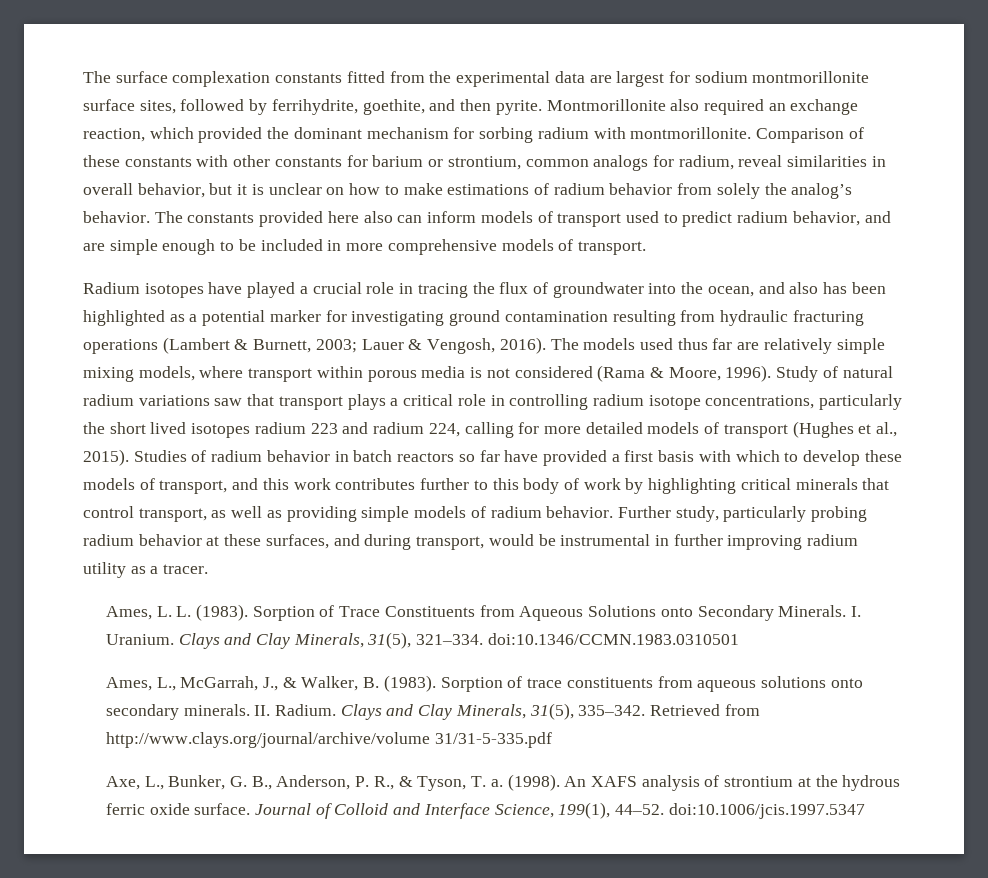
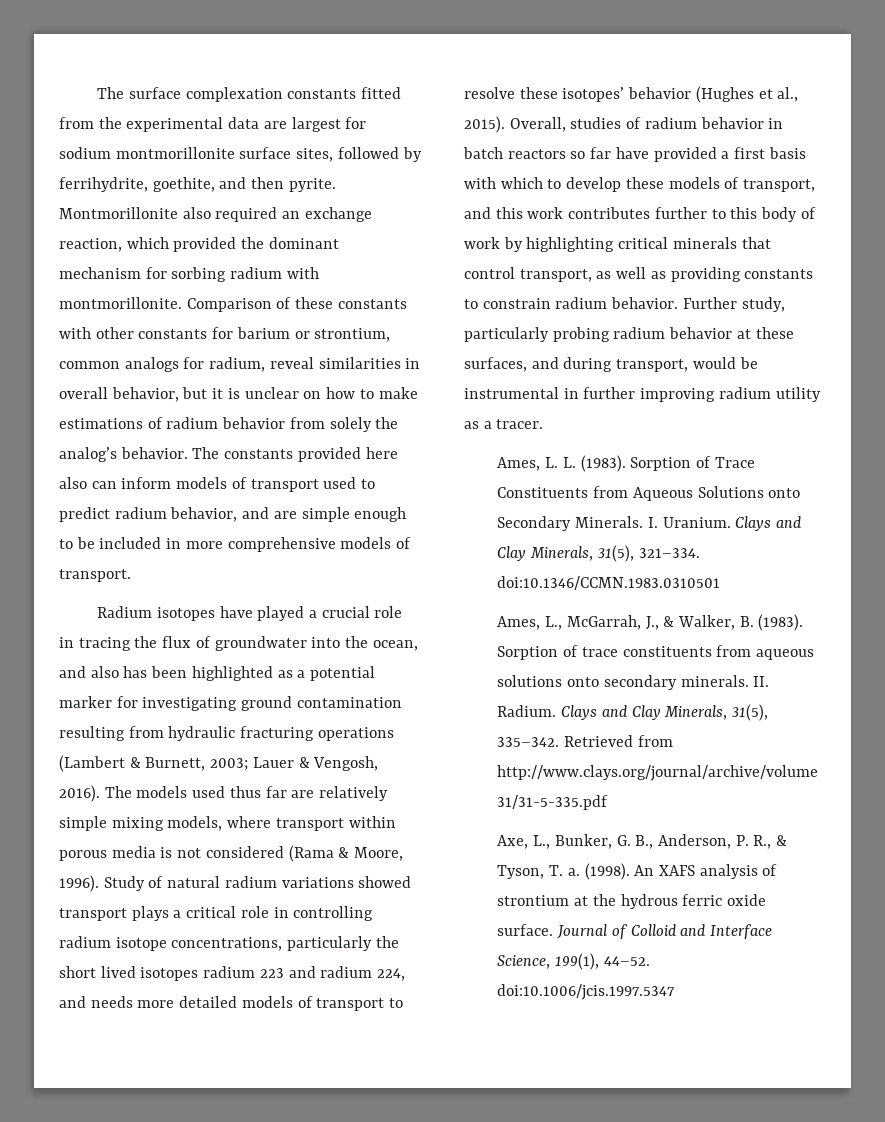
[214,394,275,406] saw that -> [358,876,412,888] showed
[464,422,540,438] calling for -> [59,996,133,1008] and needs
(788, 431) none -> [389,998,404,1008] [464,87,692,102] to resolve these isotopes’ behavior
[133,450,187,462] Studies -> [509,117,622,132] Overall, studies
[361,506,486,522] simple models of -> [744,269,814,279] [464,298,551,309] constants to constrain

